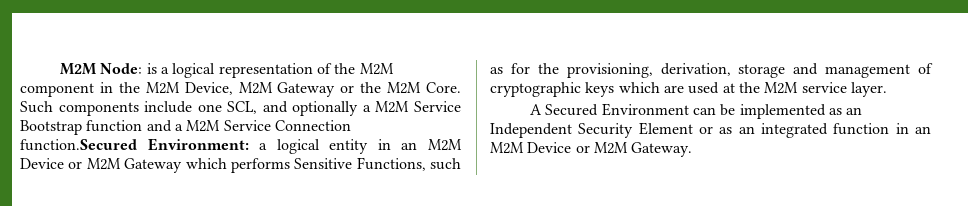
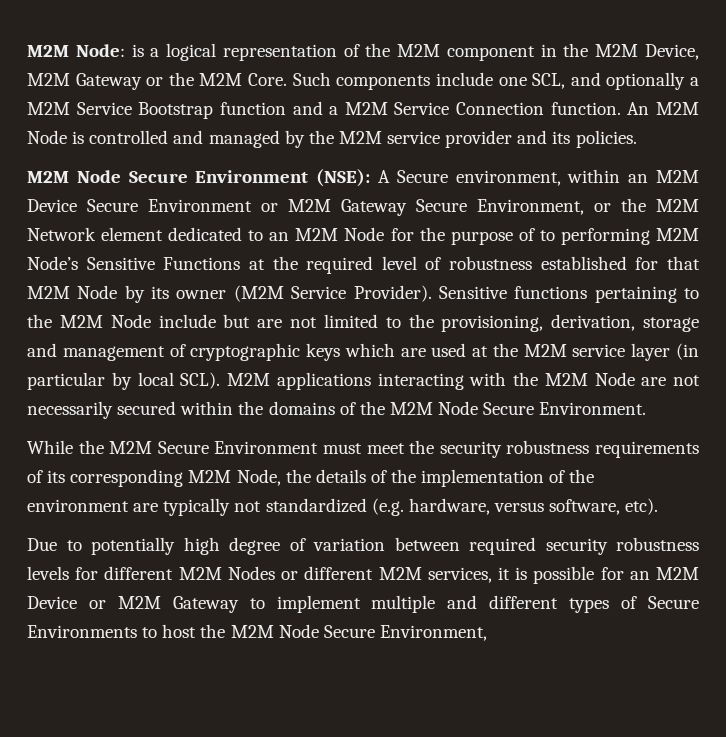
[20,138,462,154] [20,157,461,173] [490,63,530,74] function.Secured Environment: a logical entity in an M2M Device or M2M Gateway which performs Sensitive Functions, such as for -> [550,102,699,115] [27,130,637,148] [27,169,699,187] [27,198,699,216] [27,227,700,245] [27,256,700,274] [27,285,700,303] [27,314,401,328] function. An M2M Node is controlled and managed by the M2M service provider and its policies. // M2M Node Secure Environment (NSE): A Secure environment, within an M2M Device Secure Environment or M2M Gateway Secure Environment, or the M2M Network element dedicated to an M2M Node for the purpose of to performing M2M Node’s Sensitive Functions at the required level of robustness established for that M2M Node by its owner (M2M Service Provider). Sensitive functions pertaining to the M2M Node include but are not limited to
[850,82,887,97] [529,103,863,119] [490,122,931,138] [490,142,693,157] layer. // A Secured Environment can be implemented as an Independent Security Element or as an integrated function in an M2M Device or M2M Gateway. -> [631,343,699,361] [27,372,700,390] [27,401,647,419] [27,440,700,458] [27,469,595,487] [27,498,659,516] [27,537,699,555] [27,566,699,584] [27,595,699,613] [27,624,487,641] layer (in particular by local SCL). M2M applications interacting with the M2M Node are not necessarily secured within the domains of the M2M Node Secure Environment. // While the M2M Secure Environment must meet the security robustness requirements of its corresponding M2M Node, the details of the implementation of the environment are typically not standardized (e.g. hardware, versus software, etc). // Due to potentially high degree of variation between required security robustness levels for different M2M Nodes or different M2M services, it is possible for an M2M Device or M2M Gateway to implement multiple and different types of Secure Environments to host the M2M Node Secure Environment,

